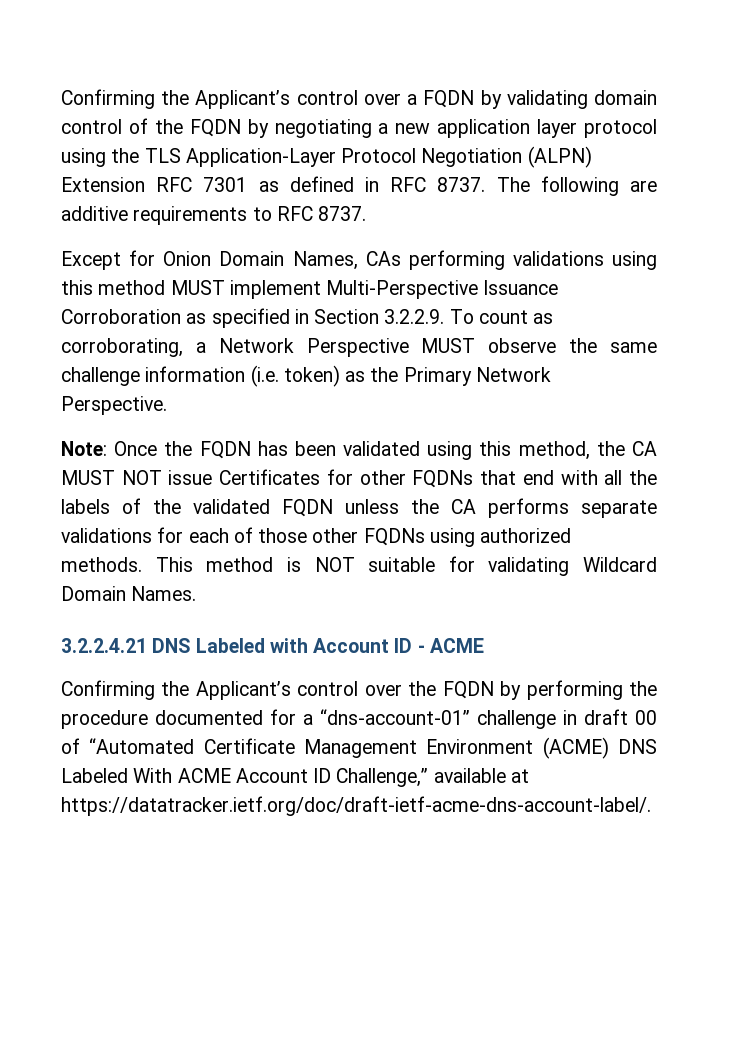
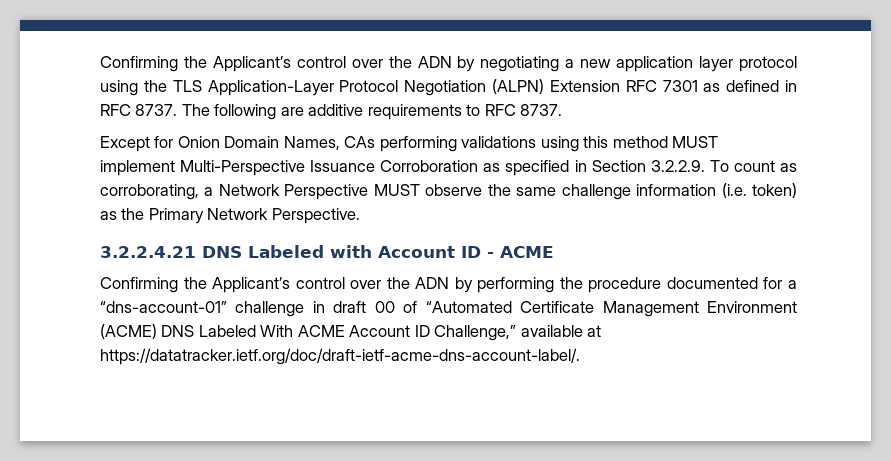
[61,89,657,109] [61,118,241,137] Confirming the Applicant’s control over a FQDN by validating domain control of the FQDN -> [100,56,452,72] Confirming the Applicant’s control over the ADN
[61,441,657,460] [61,469,658,488] [61,498,657,518] [61,527,572,547] [61,556,657,576] [61,586,197,601] // Note: Once the FQDN has been validated using this method, the CA MUST NOT issue Certificates for other FQDNs that end with all the labels of the validated FQDN unless the CA performs separate validations for each of those other FQDNs using authorized methods. This method is NOT suitable for validating Wildcard Domain Names. -> (360, 216) none
[442,681,494,699] FQDN -> [415,277,450,289] ADN

